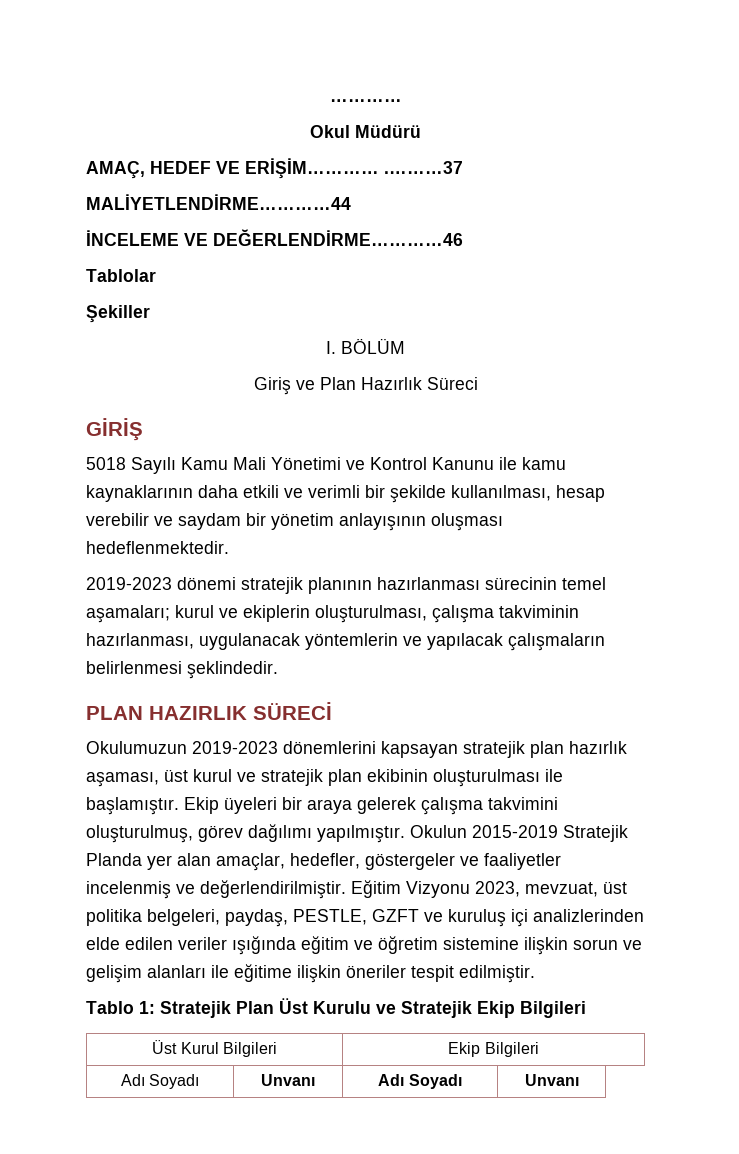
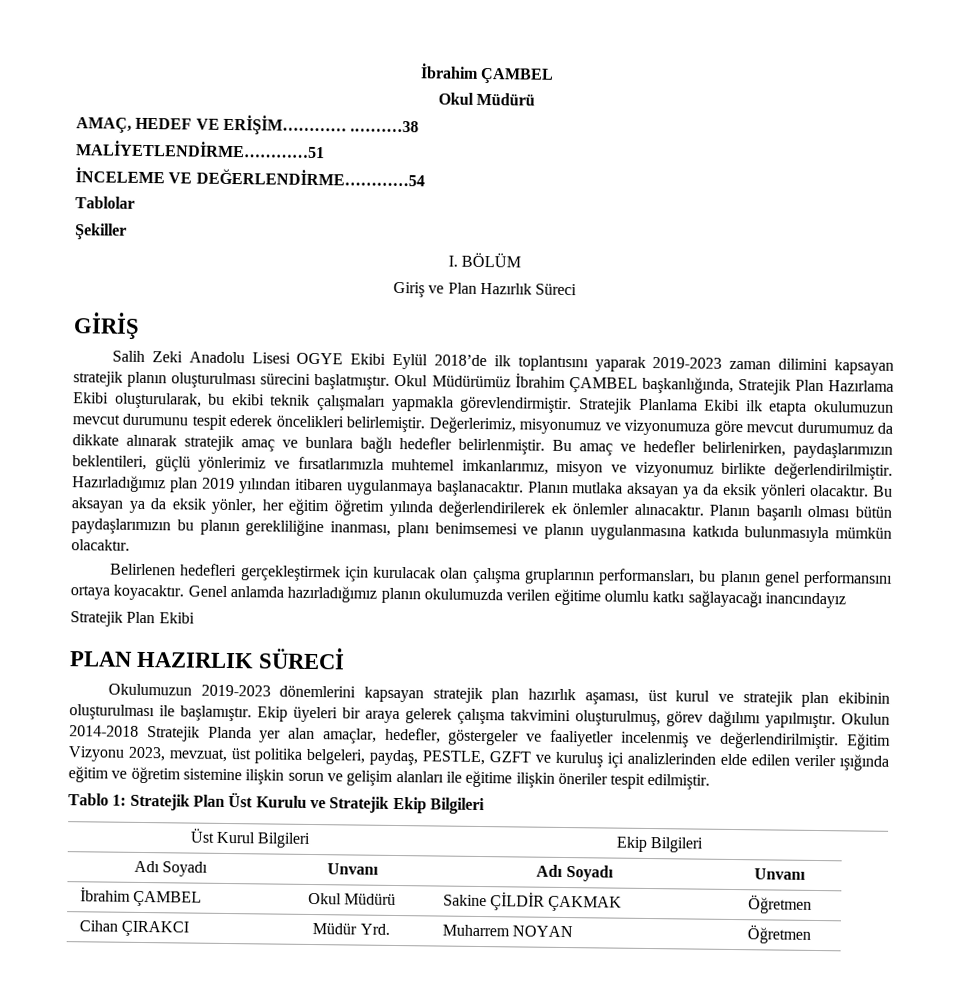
[329,99,402,102] ………… -> [419,63,555,84] İbrahim ÇAMBEL
[384,161,463,174] [86,194,351,210] .………37 // MALİYETLENDİRME…………44 -> [350,120,420,133] [76,140,325,159] .………38 // MALİYETLENDİRME…………51
[213,229,463,246] DEĞERLENDİRME…………46 -> [195,168,425,187] DEĞERLENDİRME…………54
[86,457,566,474] [86,485,605,503] [86,513,503,531] [86,541,229,554] [86,577,606,594] [86,605,579,623] [86,633,605,651] [86,661,278,679] 5018 Sayılı Kamu Mali Yönetimi ve Kontrol Kanunu ile kamu kaynaklarının daha etkili ve verimli bir şekilde kullanılması, hesap verebilir ve saydam bir yönetim anlayışının oluşması hedeflenmektedir. // 2019-2023 dönemi stratejik planının hazırlanması sürecinin temel aşamaları; kurul ve ekiplerin oluşturulması, çalışma takviminin hazırlanması, uygulanacak yöntemlerin ve yapılacak çalışmaların belirlenmesi şeklindedir. -> [112,350,894,375] [73,371,895,395] [73,392,895,416] [72,413,893,437] [72,434,893,459] [72,455,893,480] [72,475,894,500] [71,497,892,521] [71,518,892,543] [71,539,130,551] [110,563,894,588] [70,584,846,609] [70,611,195,627] Salih Zeki Anadolu Lisesi OGYE Ekibi Eylül 2018’de ilk toplantısını yaparak 2019-2023 zaman dilimini kapsayan stratejik planın oluşturulması sürecini başlatmıştır. Okul Müdürümüz İbrahim ÇAMBEL başkanlığında, Stratejik Plan Hazırlama Ekibi oluşturularak, bu ekibi teknik çalışmaları yapmakla görevlendirmiştir. Stratejik Planlama Ekibi ilk etapta okulumuzun mevcut durumunu tespit ederek öncelikleri belirlemiştir. Değerlerimiz, misyonumuz ve vizyonumuza göre mevcut durumumuz da dikkate alınarak stratejik amaç ve bunlara bağlı hedefler belirlenmiştir. Bu amaç ve hedefler belirlenirken, paydaşlarımızın beklentileri, güçlü yönlerimiz ve fırsatlarımızla muhtemel imkanlarımız, misyon ve vizyonumuz birlikte değerlendirilmiştir. Hazırladığımız plan 2019 yılından itibaren uygulanmaya başlanacaktır. Planın mutlaka aksayan ya da eksik yönleri olacaktır. Bu aksayan ya da eksik yönler, her eğitim öğretim yılında değerlendirilerek ek önlemler alınacaktır. Planın başarılı olması bütün paydaşlarımızın bu planın gerekliliğine inanması, planı benimsemesi ve planın uygulanmasına katkıda bulunmasıyla mümkün olacaktır. // Belirlenen hedefleri gerçekleştirmek için kurulacak olan çalışma gruplarının performansları, bu planın genel performansını ortaya koyacaktır. Genel anlamda hazırladığımız planın okulumuzda verilen eğitime olumlu katkı sağlayacağı inancındayız // Stratejik Plan Ekibi
[472,825,558,838] 2015-2019 -> [69,725,139,737] 2014-2018
(579, 1080) none -> [79,887,202,907] [307,892,397,906] [442,892,623,912] [747,895,812,914] [78,920,189,937] [312,923,390,935] [441,924,573,938] [746,925,811,944] // İbrahim ÇAMBEL | Okul Müdürü | Sakine ÇİLDİR ÇAKMAK | Öğretmen // Cihan ÇIRAKCI | Müdür Yrd. | Muharrem NOYAN | Öğretmen

